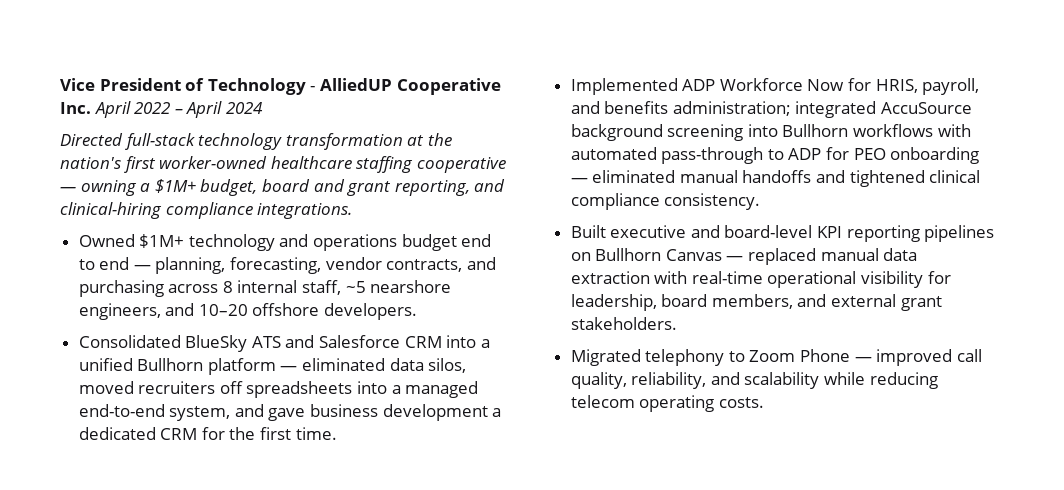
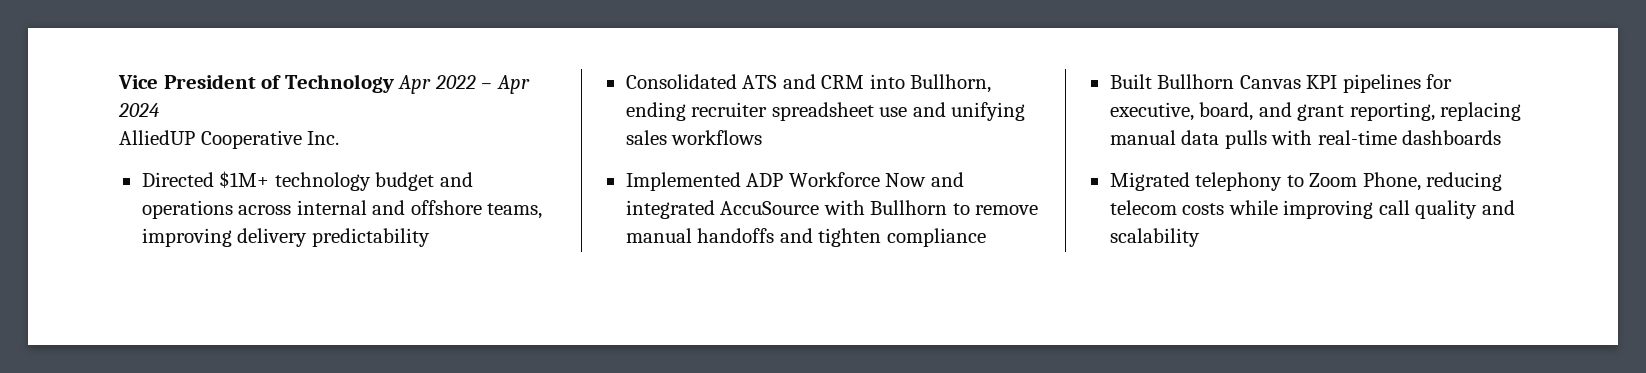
[310,78,501,95] [60,101,263,118] [60,133,452,150] [60,156,506,173] [60,179,506,196] [60,202,353,219] [78,234,135,247] - AlliedUP Cooperative Inc. April 2022 – April 2024 // Directed full-stack technology transformation at the nation's first worker-owned healthcare staffing cooperative — owning a $1M+ budget, board and grant reporting, and clinical-hiring compliance integrations. // Owned -> [398,75,530,94] [118,103,159,117] [119,130,340,149] [141,172,214,187] Apr 2022 – Apr 2024 // AlliedUP Cooperative Inc. // Directed
(275, 242) none -> [375,172,435,191] budget
[401,234,492,251] [78,257,496,274] [78,280,452,297] [78,303,418,320] budget end to end — planning, forecasting, vendor contracts, and purchasing across 8 internal staff, ~5 nearshore engineers, and 10–20 offshore developers. -> [238,200,543,219] [141,228,430,247] across internal and offshore teams, improving delivery predictability
[185,335,248,352] BlueSky -> (737, 81) none
[319,335,401,348] Salesforce -> (816, 81) none
[480,339,490,348] [78,358,467,375] [78,381,479,398] [78,404,502,421] [78,427,337,440] [570,78,980,95] [570,101,973,118] [570,124,971,141] [570,147,980,164] [570,170,676,183] a unified Bullhorn platform — eliminated data silos, moved recruiters off spreadsheets into a managed end-to-end system, and gave business development a dedicated CRM for the first time. // Implemented ADP Workforce Now for HRIS, payroll, and benefits administration; integrated AccuSource background screening into Bullhorn workflows with automated pass-through to ADP for PEO onboarding — eliminated -> [910,74,992,93] [625,102,1026,121] [625,130,763,145] [625,172,964,191] [625,200,1039,219] Bullhorn, ending recruiter spreadsheet use and unifying sales workflows // Implemented ADP Workforce Now and integrated AccuSource with Bullhorn to remove
[849,170,981,187] [570,193,761,210] tightened clinical compliance consistency. -> [818,228,986,247] tighten compliance
[610,225,995,242] [570,248,817,265] executive and board-level KPI reporting pipelines on Bullhorn Canvas — replaced -> [1157,74,1453,93] [1109,102,1522,121] Bullhorn Canvas KPI pipelines for executive, board, and grant reporting, replacing
[570,271,650,284] extraction -> [1224,130,1267,149] pulls
[767,271,951,288] [570,294,942,311] [570,317,677,330] [570,349,982,366] [570,372,938,389] [570,395,764,412] operational visibility for leadership, board members, and external grant stakeholders. // Migrated telephony to Zoom Phone — improved call quality, reliability, and scalability while reducing telecom operating costs. -> [1402,130,1502,145] [1109,172,1503,191] [1109,200,1515,219] [1109,228,1200,247] dashboards // Migrated telephony to Zoom Phone, reducing telecom costs while improving call quality and scalability

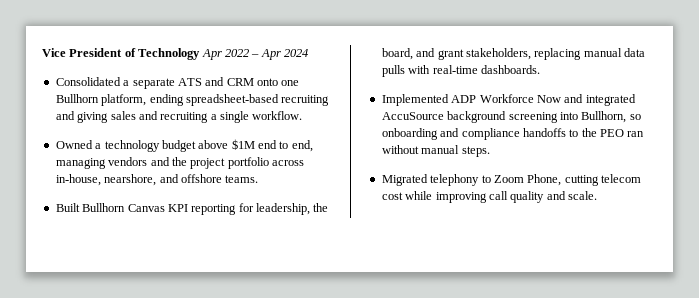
[119,130,340,149] [141,171,473,191] [141,200,543,219] [141,228,430,247] // AlliedUP Cooperative Inc. // Directed $1M+ technology budget and operations across internal and offshore teams, improving delivery predictability -> (308, 53) none
(737, 81) none -> [123,78,175,89] a separate
[869,74,992,93] [625,102,1026,121] [625,130,763,145] into Bullhorn, ending recruiter spreadsheet use and unifying sales workflows -> [257,78,300,86] [55,94,330,106] [55,111,303,123] [55,139,313,152] [55,157,304,169] [55,174,259,186] [55,203,329,215] [381,48,645,60] [381,65,540,77] onto one Bullhorn platform, ending spreadsheet-based recruiting and giving sales and recruiting a single workflow. // Owned a technology budget above $1M end to end, managing vendors and the project portfolio across in-house, nearshore, and offshore teams. // Built Bullhorn Canvas KPI reporting for leadership, the board, and grant stakeholders, replacing manual data pulls with real-time dashboards.
[823,200,1039,215] [625,228,986,247] [1109,74,1453,93] [1109,102,1522,121] [1109,130,1502,149] with Bullhorn to remove manual handoffs and tighten compliance // Built Bullhorn Canvas KPI pipelines for executive, board, and grant reporting, replacing manual data pulls with real-time dashboards -> [447,111,641,123] [381,128,645,140] [381,145,490,157] background screening into Bullhorn, so onboarding and compliance handoffs to the PEO ran without manual steps.
[1426,172,1503,191] [1109,200,1225,215] reducing telecom costs -> [564,174,641,186] [381,192,403,200] cutting telecom cost
[1109,228,1200,247] scalability -> [568,191,597,200] scale.

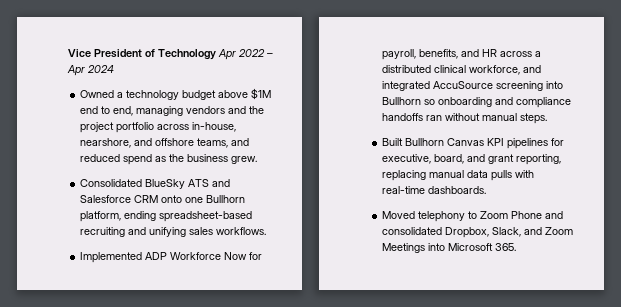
[55,77,300,89] [55,94,330,106] [55,111,303,123] // Consolidated a separate ATS and CRM onto one Bullhorn platform, ending spreadsheet-based recruiting and giving sales and recruiting a single workflow. -> (114, 69) none
[225,175,259,183] teams. -> [197,138,250,148] [80,154,258,165] [80,179,231,189] [80,195,246,203] [80,211,253,222] [80,227,267,237] [80,252,263,263] [382,49,542,60] [382,65,542,75] [382,81,564,91] [382,97,572,108] [382,113,548,124] teams, and reduced spend as the business grew. // Consolidated BlueSky ATS and Salesforce CRM onto one Bullhorn platform, ending spreadsheet-based recruiting and unifying sales workflows. // Implemented ADP Workforce Now for payroll, benefits, and HR across a distributed clinical workforce, and integrated AccuSource screening into Bullhorn so onboarding and compliance handoffs ran without manual steps.
[191,203,329,215] reporting for leadership, the -> [507,138,565,149] [382,154,432,164] pipelines for executive,
[465,48,531,60] stakeholders, -> [516,154,562,165] reporting,
[381,94,636,106] [381,111,641,123] [381,128,645,140] [381,145,490,157] [381,174,641,186] [381,191,597,203] Implemented ADP Workforce Now and integrated AccuSource background screening into Bullhorn, so onboarding and compliance handoffs to the PEO ran without manual steps. // Migrated telephony to Zoom Phone, cutting telecom cost while improving call quality and scale. -> [382,211,564,222] [382,227,574,238] [382,243,517,253] Moved telephony to Zoom Phone and consolidated Dropbox, Slack, and Zoom Meetings into Microsoft 365.

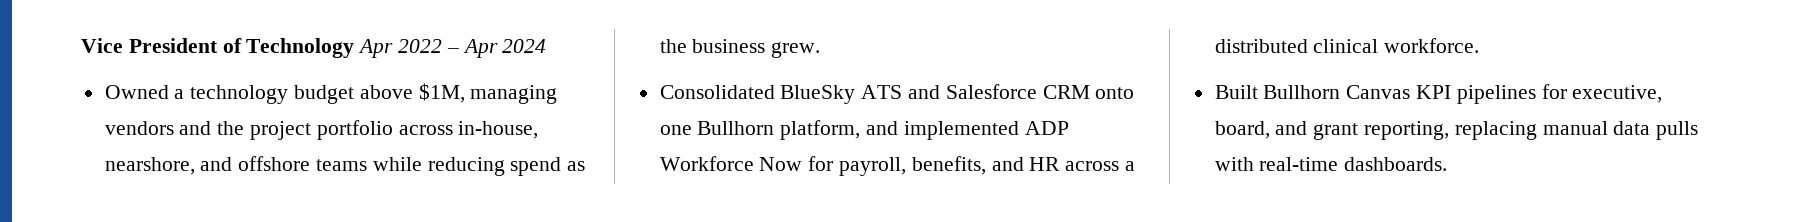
[251,88,272,100] [80,106,134,116] $1M end to end, -> [418,83,465,103] $1M,
[197,138,250,148] [80,154,121,162] teams, and reduced -> [316,157,505,176] teams while reducing
[124,211,253,222] [80,227,267,237] [80,252,143,263] ending spreadsheet-based recruiting and unifying sales workflows. // Implemented -> [866,121,1019,140] and implemented
[469,65,542,75] [382,81,564,91] [382,97,572,108] [382,113,548,124] workforce, and integrated AccuSource screening into Bullhorn so onboarding and compliance handoffs ran without manual steps. -> [1384,38,1480,53] workforce.
[382,211,564,222] [382,227,574,238] [382,243,517,253] // Moved telephony to Zoom Phone and consolidated Dropbox, Slack, and Zoom Meetings into Microsoft 365. -> (1448, 164) none

